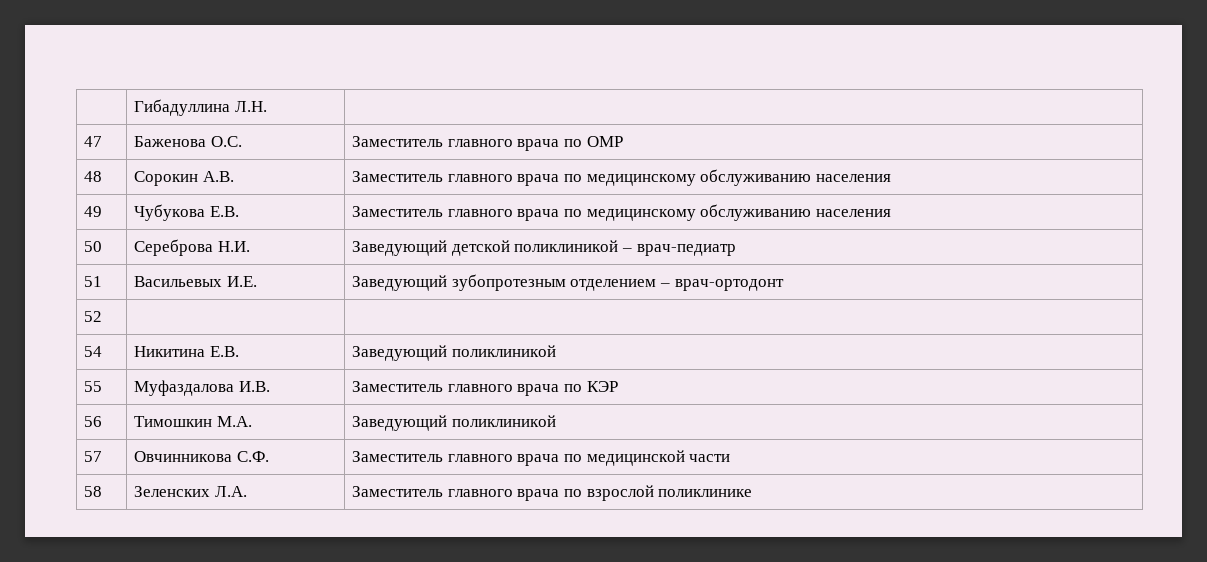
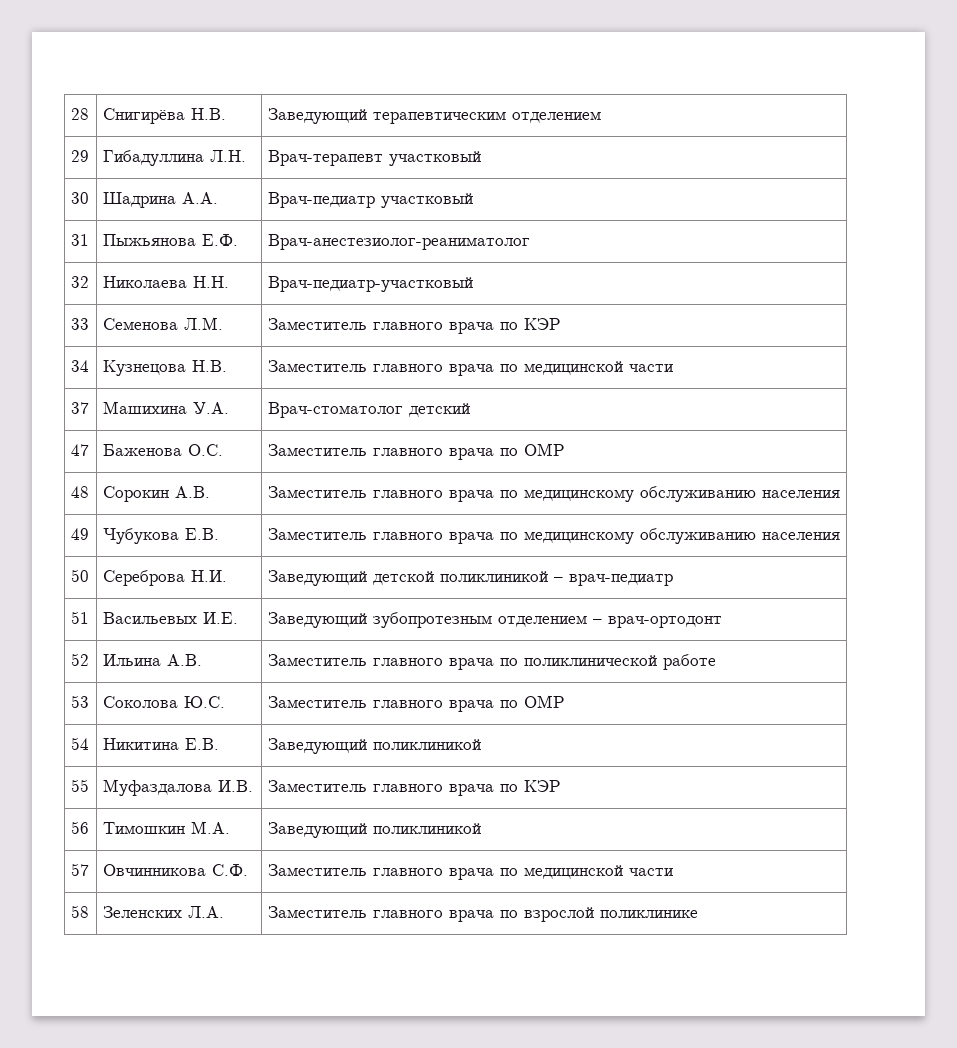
[134,99,267,116] | Гибадуллина Л.Н. | -> [70,108,89,120] [102,108,226,124] [267,108,601,124] [70,150,89,162] [102,150,246,166] [267,150,481,166] [70,192,89,204] [102,192,218,208] [267,192,473,208] [70,234,89,246] [102,234,238,246] [267,234,530,250] [70,276,89,288] [102,276,229,288] [267,276,473,292] [70,318,89,330] [102,317,223,330] [267,318,561,334] [70,360,89,372] [102,360,227,376] [267,360,673,376] [70,402,89,414] [102,401,229,414] [267,402,470,418] 28 | Снигирёва Н.В. | Заведующий терапевтическим отделением // 29 | Гибадуллина Л.Н. | Врач-терапевт участковый // 30 | Шадрина А.А. | Врач-педиатр участковый // 31 | Пыжьянова Е.Ф. | Врач-анестезиолог-реаниматолог // 32 | Николаева Н.Н. | Врач-педиатр-участковый // 33 | Семенова Л.М. | Заместитель главного врача по КЭР // 34 | Кузнецова Н.В. | Заместитель главного врача по медицинской части // 37 | Машихина У.А. | Врач-стоматолог детский
(103, 316) | -> [102,654,202,666] [267,654,716,670] [70,695,89,708] [102,696,225,708] [267,695,565,712] Ильина А.В. | Заместитель главного врача по поликлинической работе // 53 | Соколова Ю.С. | Заместитель главного врача по ОМР

